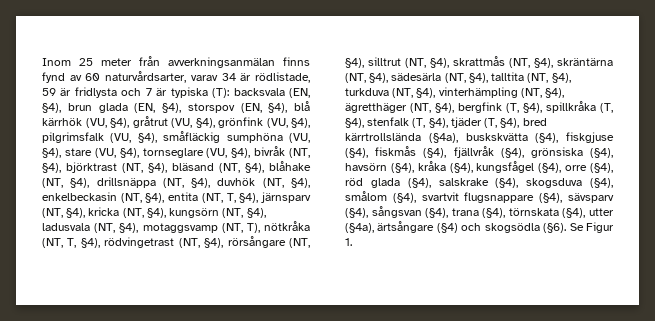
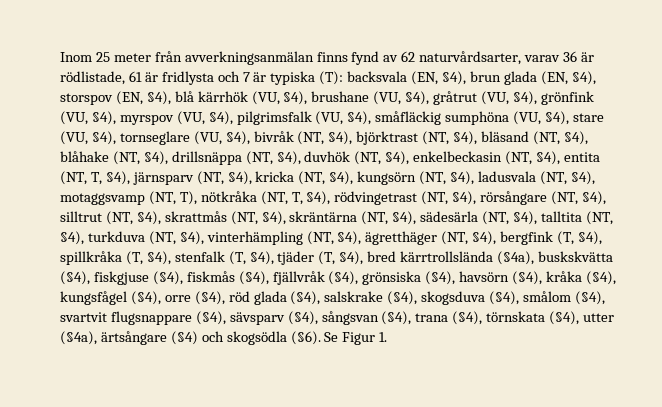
[85,73,101,81] 60 -> [401,51,416,62] 62
[221,73,236,81] 34 -> [563,51,578,62] 36
[42,88,56,96] 59 -> [128,71,142,82] 61
(129, 123) none -> [311,91,430,105] brushane (VU, §4),
(310, 123) none -> [119,111,233,125] myrspov (VU, §4),

